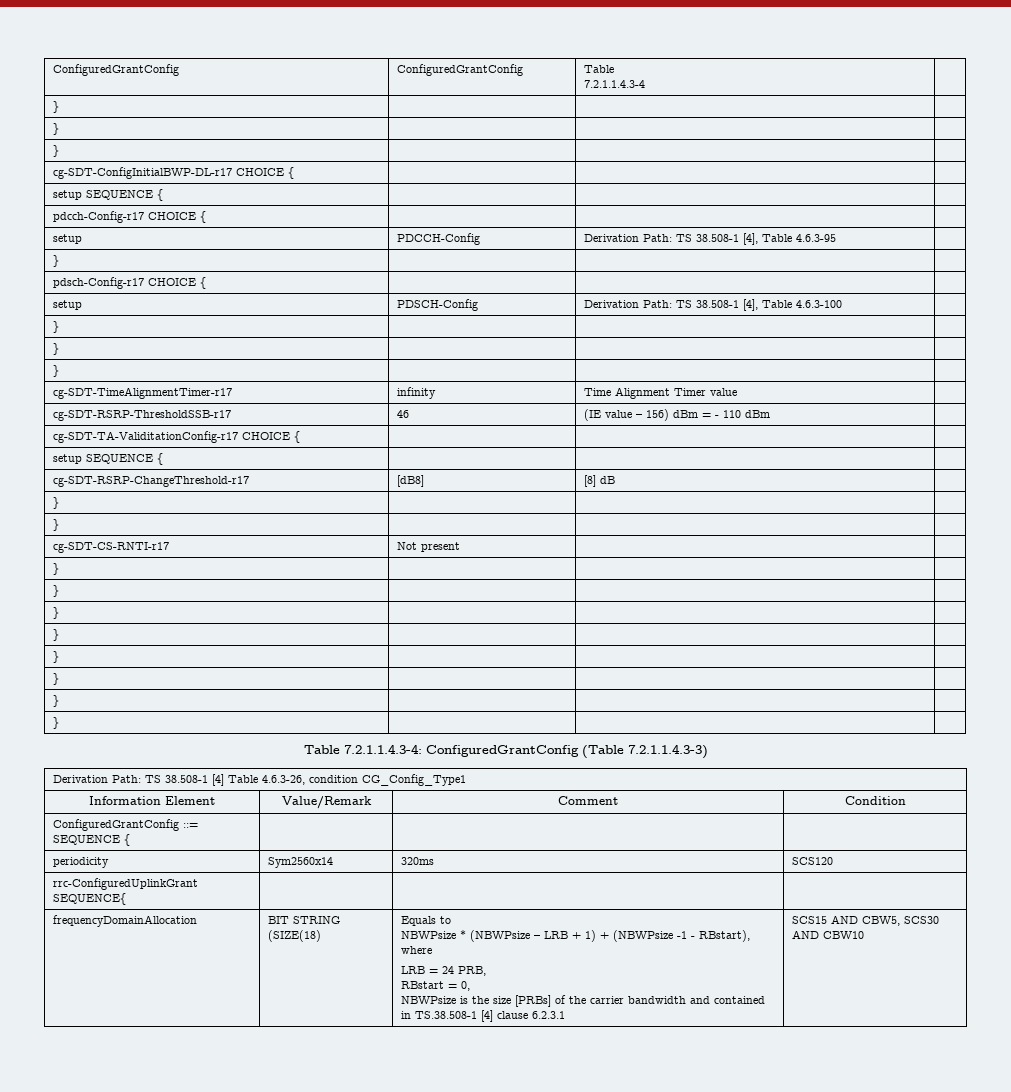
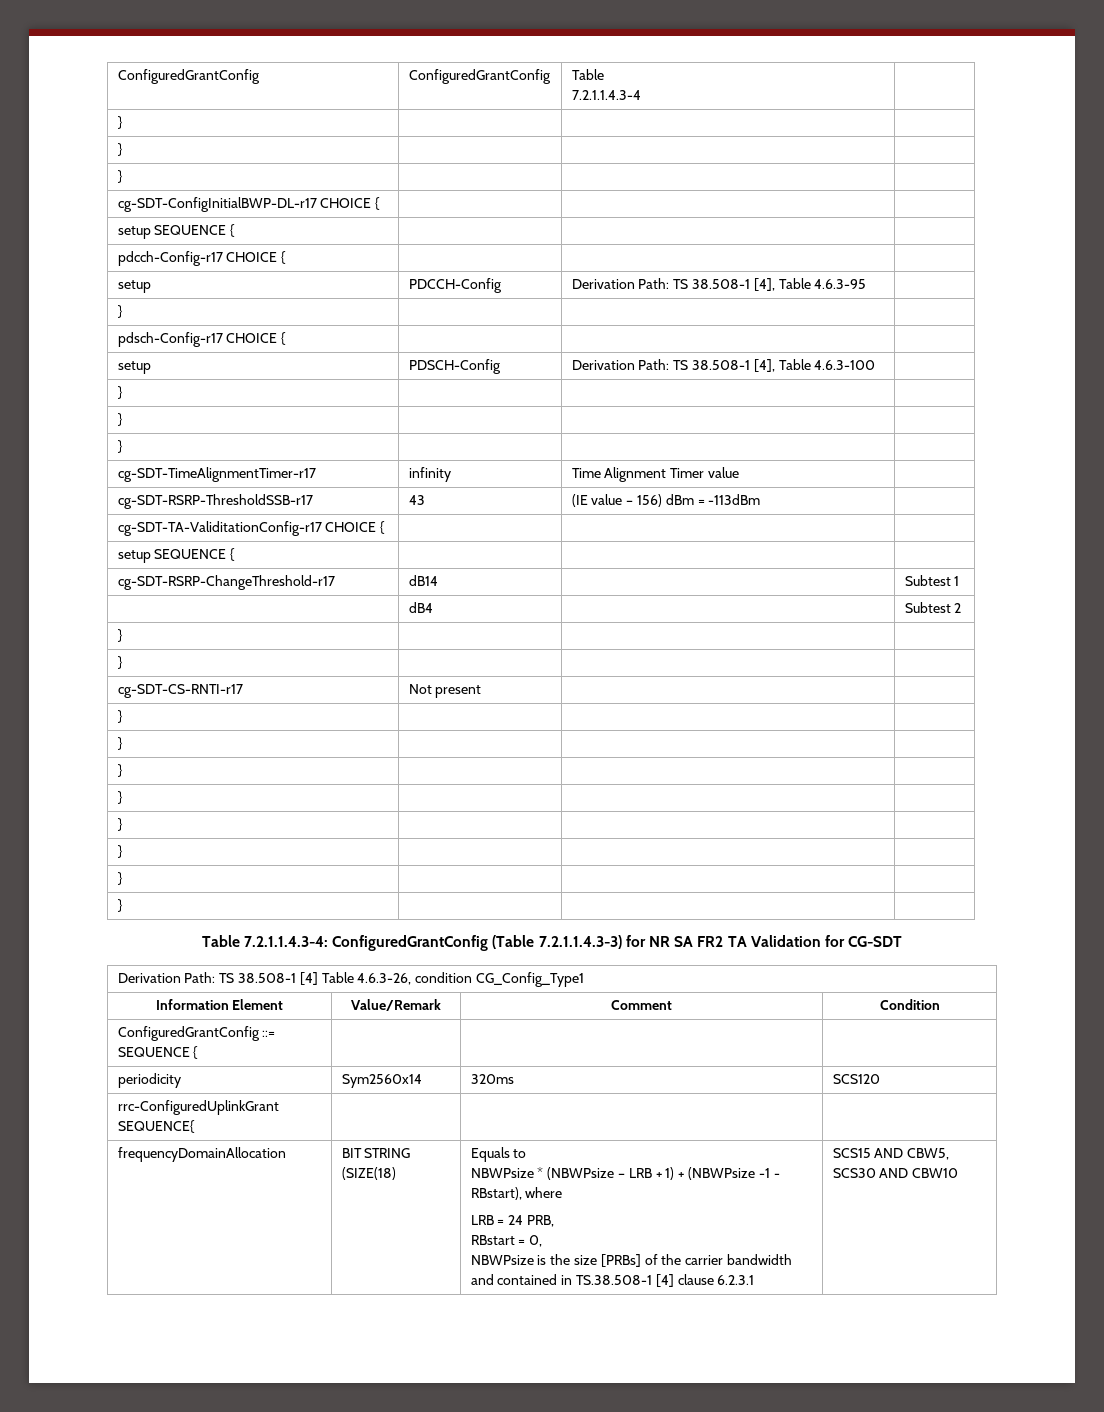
[396,410,409,418] 46 -> [408,495,425,505] 43
[714,410,770,418] - 110 dBm -> [708,494,761,505] -113dBm
[396,475,424,487] [583,475,615,487] [dB8] | [8] dB | -> [408,575,438,586] [904,575,960,586] [408,602,433,613] [904,602,962,613] dB14 | | Subtest 1 // | dB4 | | Subtest 2
(708, 751) none -> [625,935,903,947] for NR SA FR2 TA Validation for CG-SDT

